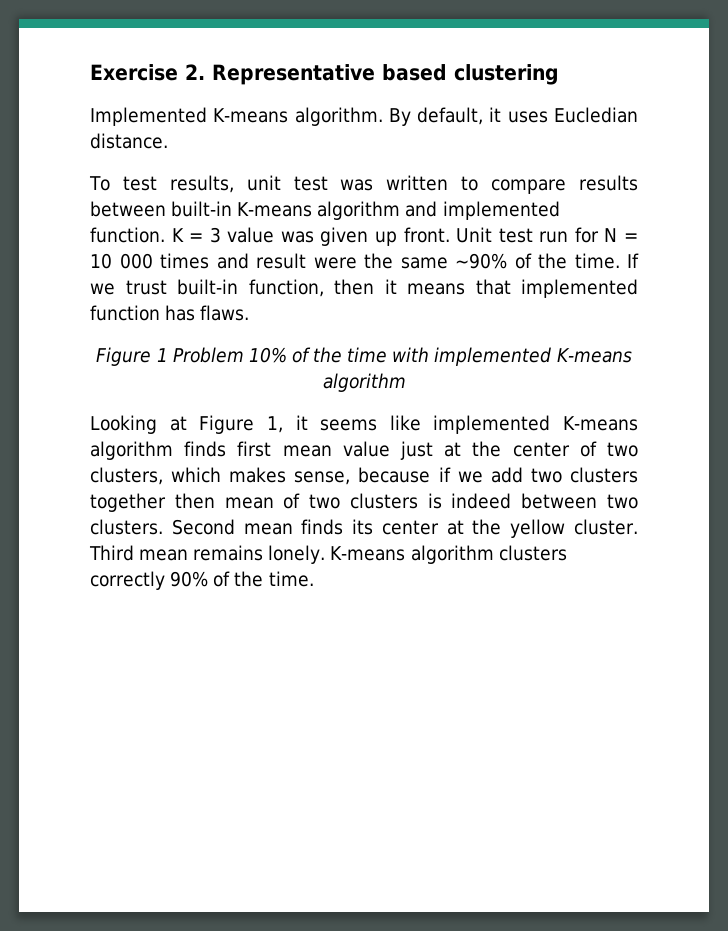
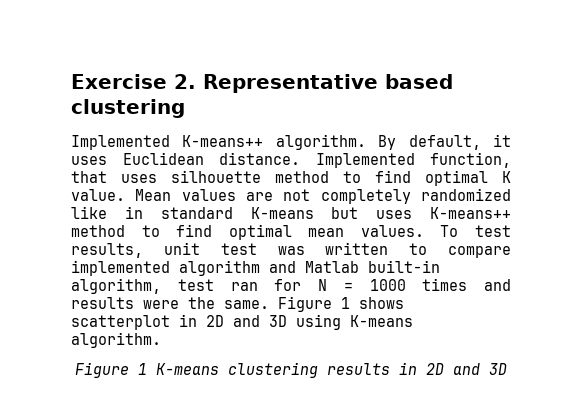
[213,108,289,123] K-means -> [182,135,264,147] K-means++
[554,107,638,123] Eucledian -> [122,152,204,165] Euclidean
(168, 141) // -> [315,152,511,168] [71,170,511,186] [71,188,511,204] [71,206,511,219] [71,224,424,240] Implemented function, that uses silhouette method to find optimal K value. Mean values are not completely randomized like in standard K-means but uses K-means++ method to find optimal mean values.
[578,175,638,191] [90,201,560,220] [90,227,569,246] results between built-in K-means algorithm and implemented function. K = 3 value was given up front. Unit test run -> [71,260,440,276] [71,278,258,294] implemented algorithm and Matlab built-in algorithm, test ran
[90,253,153,269] 10 000 -> [369,279,406,291] 1000
[256,253,306,269] result -> [71,297,134,309] results
[400,253,639,269] [90,279,638,298] [90,305,250,321] [96,347,632,366] [322,373,406,392] [90,415,639,434] [90,441,638,460] [90,467,638,485] [90,493,638,512] [90,519,639,538] [89,545,567,564] [90,571,314,590] same ~90% of the time. If we trust built-in function, then it means that implemented function has flaws. // Figure 1 Problem 10% of the time with implemented K-means algorithm // Looking at Figure 1, it seems like implemented K-means algorithm finds first mean value just at the center of two clusters, which makes sense, because if we add two clusters together then mean of two clusters is indeed between two clusters. Second mean finds its center at the yellow cluster. Third mean remains lonely. K-means algorithm clusters correctly 90% of the time. -> [224,296,404,312] [71,314,413,330] [71,332,161,348] [75,362,507,378] same. Figure 1 shows scatterplot in 2D and 3D using K-means algorithm. // Figure 1 K-means clustering results in 2D and 3D

